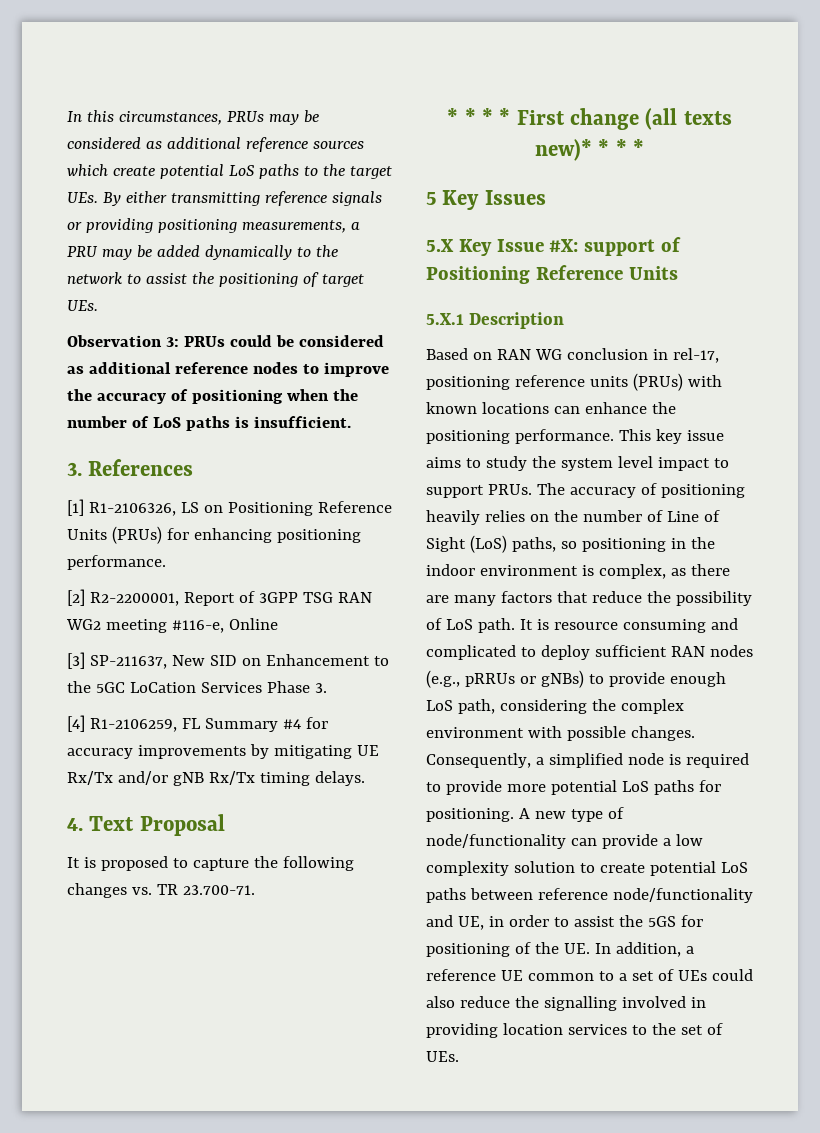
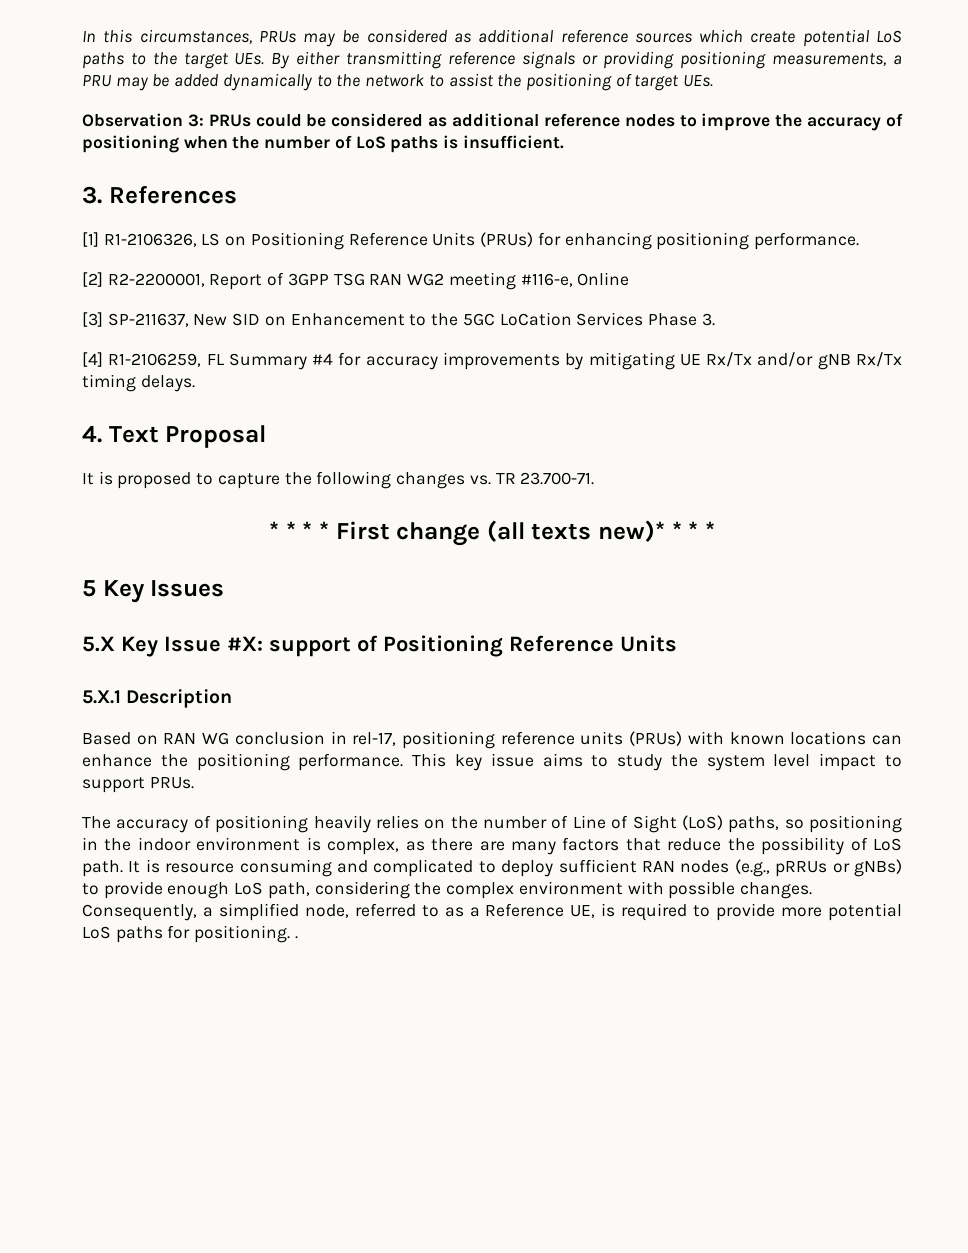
(532, 489) none -> (194, 783) //
[627,753,664,765] node -> [304,903,596,918] node, referred to as a Reference UE,
[518,807,624,822] [426,834,703,849] [426,861,748,876] [426,888,753,903] [426,915,703,930] [426,942,694,957] [426,969,753,981] [426,996,706,1011] [426,1023,723,1038] [426,1051,459,1062] A new type of node/functionality can provide a low complexity solution to create potential LoS paths between reference node/functionality and UE, in order to assist the 5GS for positioning of the UE. In addition, a reference UE common to a set of UEs could also reduce the signalling involved in providing location services to the set of UEs. -> [294,936,298,939] .

